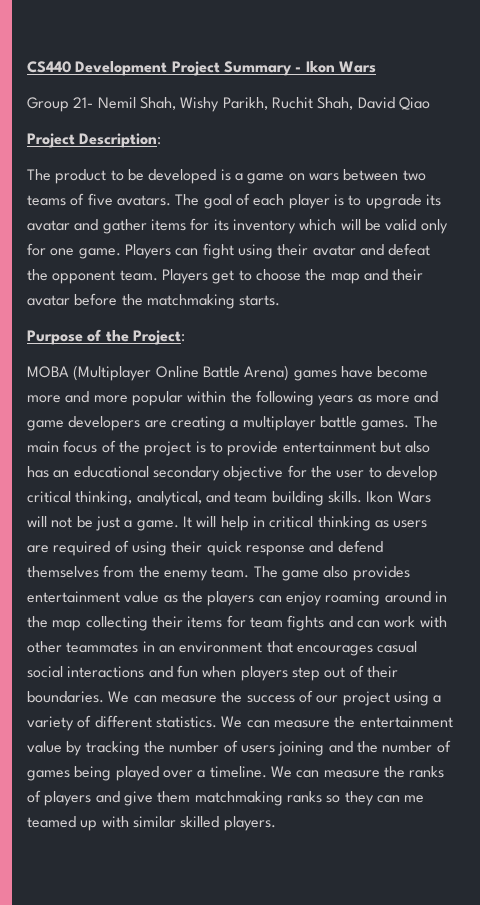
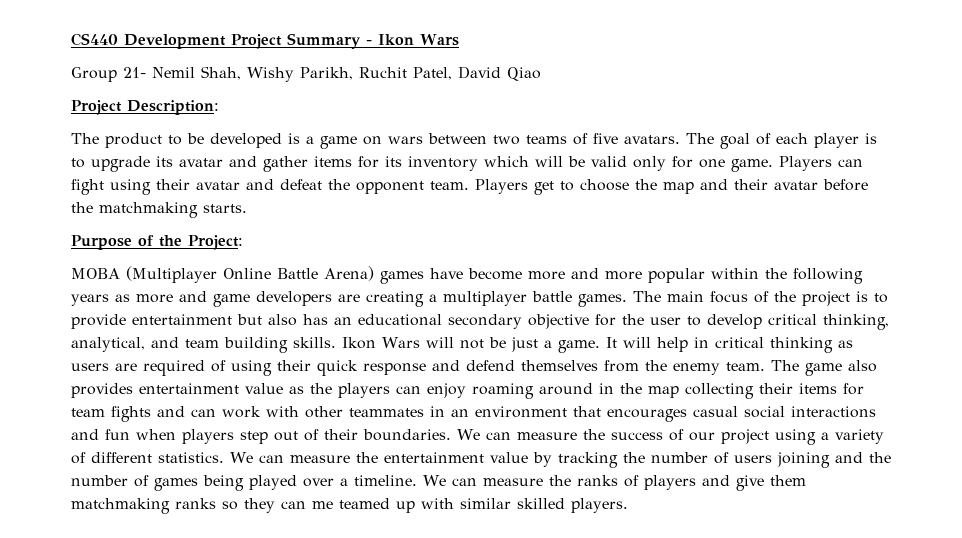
[317,97,354,110] Shah, -> [413,67,452,80] Patel,

